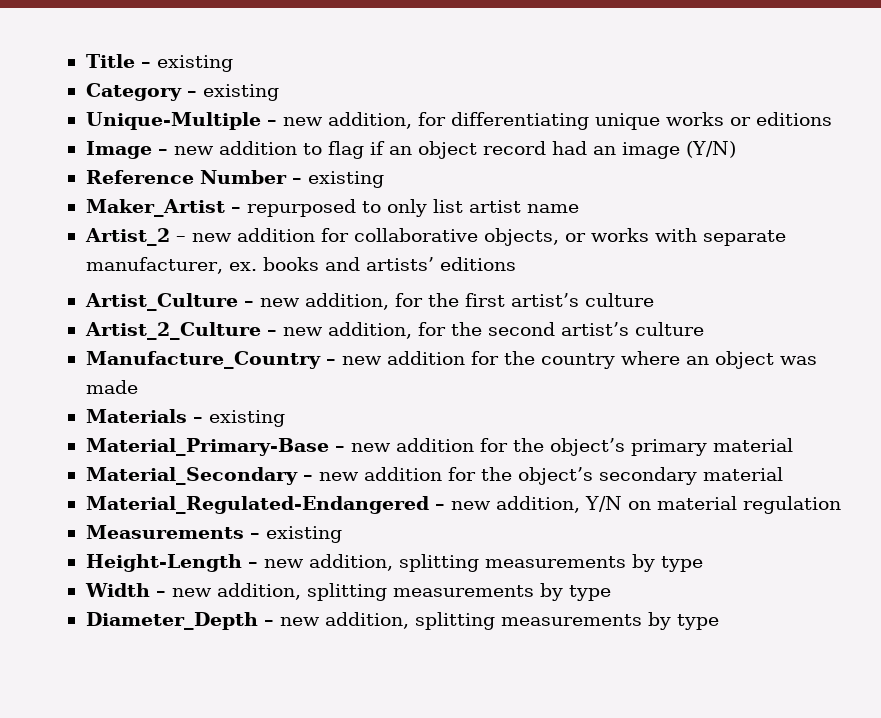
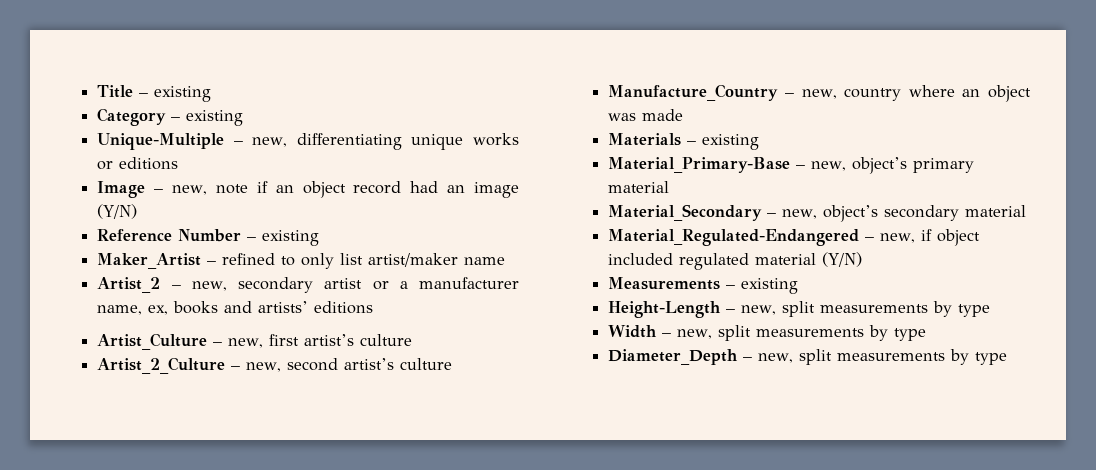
[282,112,446,129] new addition, for -> [252,137,288,147] new,
[173,141,364,159] new addition to flag -> [172,184,248,195] new, note
[246,199,356,217] repurposed -> [222,253,276,265] refined
[468,200,521,213] artist -> [368,253,459,267] artist/maker
[191,228,786,246] [85,257,257,274] new addition for collaborative objects, or works with separate manufacturer, ex. -> [191,277,519,293] [97,305,169,315] new, secondary artist or a manufacturer name, ex,
[259,293,459,310] new addition, for the -> [228,338,264,348] new,
[282,322,482,339] new addition, for the -> [246,362,282,372] new,
[341,351,535,365] new addition for the -> [801,89,837,99] new,
[350,438,544,452] new addition for the -> [811,161,847,171] new,
[318,467,512,481] new addition for the -> [782,209,818,219] new,
[450,496,841,514] new addition, Y/N on material regulation -> [880,229,981,246] [608,252,863,270] new, if object included regulated material (Y/N)
[263,554,479,572] new addition, splitting -> [741,301,816,317] new, split
[171,583,387,601] new addition, splitting -> [677,325,752,341] new, split
[279,612,495,630] new addition, splitting -> [758,349,833,365] new, split

